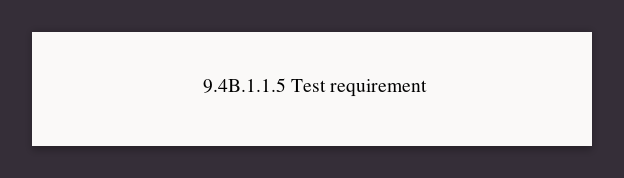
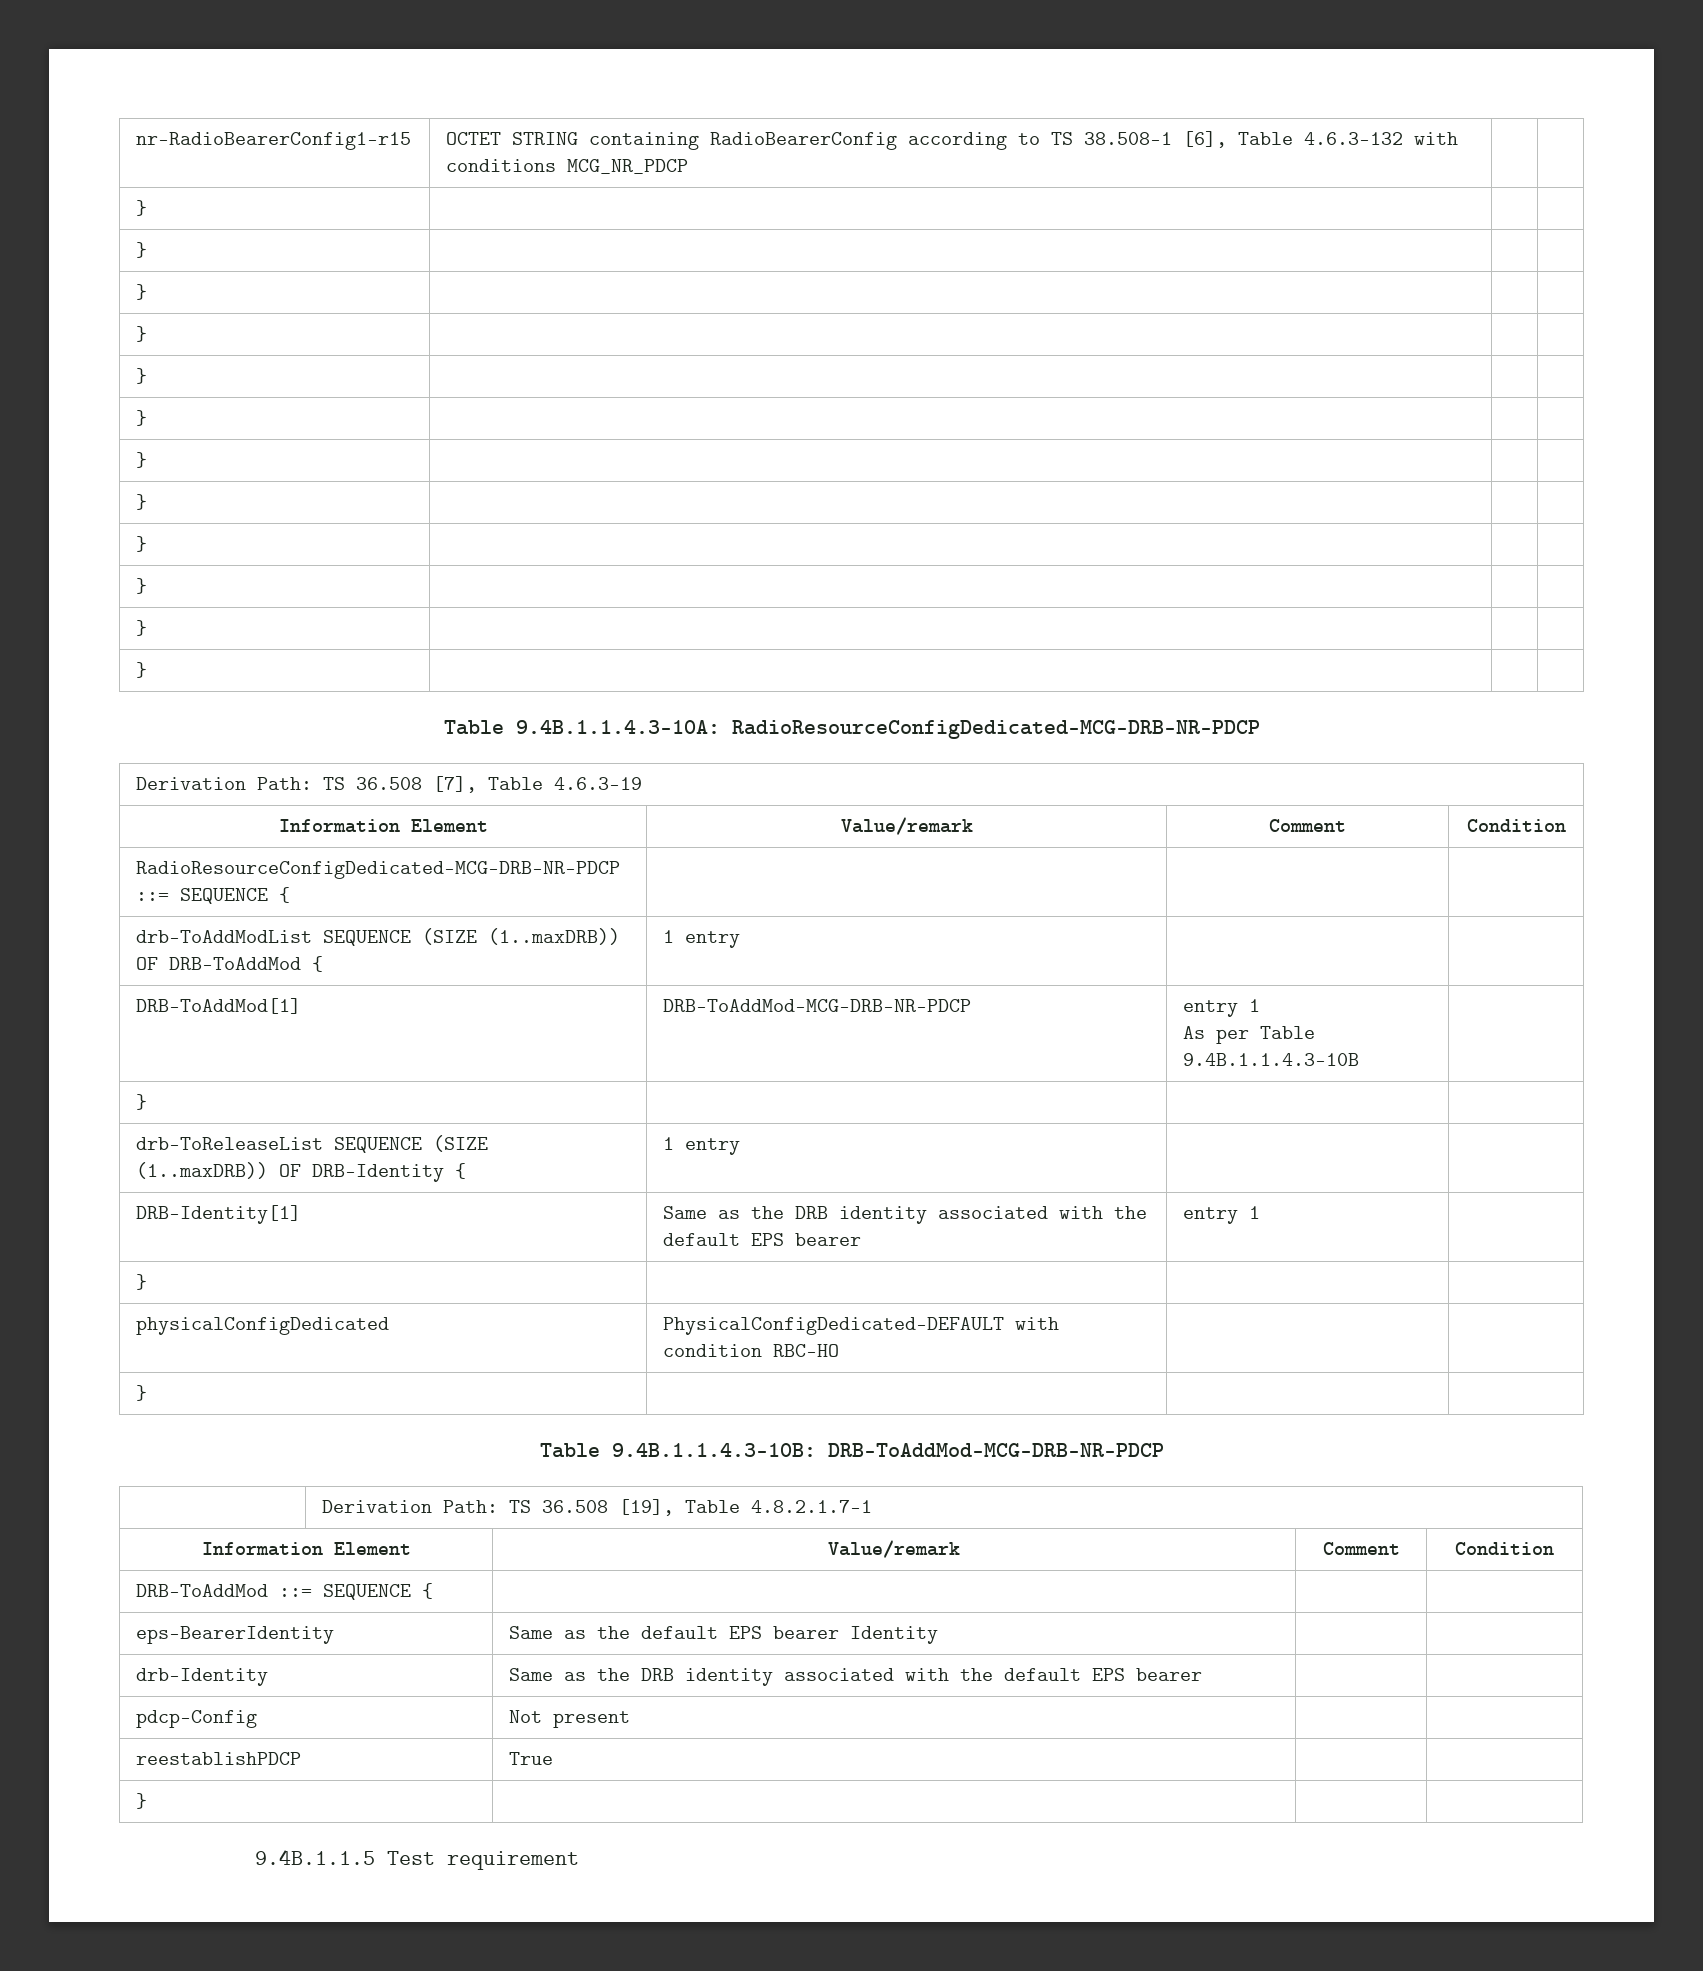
(202, 85) none -> [136,132,412,150] [446,131,1459,150] [446,159,689,174] [136,200,148,216] [136,242,148,258] [136,284,148,300] [136,326,148,342] [136,368,148,384] [136,410,148,426] [136,452,148,468] [136,494,148,510] [136,536,148,552] [136,578,148,594] [136,620,148,636] [136,662,148,678] [443,720,1260,739] [136,776,643,793] [278,819,488,833] [840,817,973,835] [1269,819,1346,832] [1466,819,1566,832] [136,861,621,879] [136,887,291,904] [136,928,621,946] [136,956,324,972] [663,930,741,948] [136,998,302,1014] [663,999,972,1012] [1183,999,1261,1017] [1183,1026,1316,1044] [1183,1053,1360,1066] [136,1094,148,1110] [136,1135,489,1153] [136,1162,467,1182] [663,1137,741,1155] [136,1205,302,1224] [663,1206,1148,1224] [663,1233,862,1246] [1183,1206,1261,1224] [136,1274,148,1290] [136,1317,390,1335] [663,1317,1060,1335] [663,1344,840,1357] [136,1385,148,1401] [539,1443,1164,1458] [322,1499,873,1516] [201,1542,411,1556] [828,1540,961,1558] [1322,1542,1400,1555] [1455,1542,1554,1555] [136,1583,434,1600] [136,1626,335,1644] [509,1626,939,1644] [136,1668,269,1686] [509,1668,1203,1686] [136,1710,258,1728] [509,1710,631,1728] [136,1752,302,1765] [509,1752,554,1765] [136,1793,148,1809] nr-RadioBearerConfig1-r15 | OCTET STRING containing RadioBearerConfig according to TS 38.508-1 [6], Table 4.6.3-132 with conditions MCG_NR_PDCP | | // } | | | // } | | | // } | | | // } | | | // } | | | // } | | | // } | | | // } | | | // } | | | // } | | | // } | | | // } | | | // Table 9.4B.1.1.4.3-10A: RadioResourceConfigDedicated-MCG-DRB-NR-PDCP // Derivation Path: TS 36.508 [7], Table 4.6.3-19 // Information Element | Value/remark | Comment | Condition // RadioResourceConfigDedicated-MCG-DRB-NR-PDCP ::= SEQUENCE { | | | // drb-ToAddModList SEQUENCE (SIZE (1..maxDRB)) OF DRB-ToAddMod { | 1 entry | | // DRB-ToAddMod[1] | DRB-ToAddMod-MCG-DRB-NR-PDCP | entry 1 // As per Table 9.4B.1.1.4.3-10B | // } | | | // drb-ToReleaseList SEQUENCE (SIZE (1..maxDRB)) OF DRB-Identity { | 1 entry | | // DRB-Identity[1] | Same as the DRB identity associated with the default EPS bearer | entry 1 | // } | | | // physicalConfigDedicated | PhysicalConfigDedicated-DEFAULT with condition RBC-HO | | // } | | | // Table 9.4B.1.1.4.3-10B: DRB-ToAddMod-MCG-DRB-NR-PDCP // | Derivation Path: TS 36.508 [19], Table 4.8.2.1.7-1 // Information Element | Value/remark | Comment | Condition // DRB-ToAddMod ::= SEQUENCE { | | | // eps-BearerIdentity | Same as the default EPS bearer Identity | | // drb-Identity | Same as the DRB identity associated with the default EPS bearer | | // pdcp-Config | Not present | | // reestablishPDCP | True | | // } | | | //

